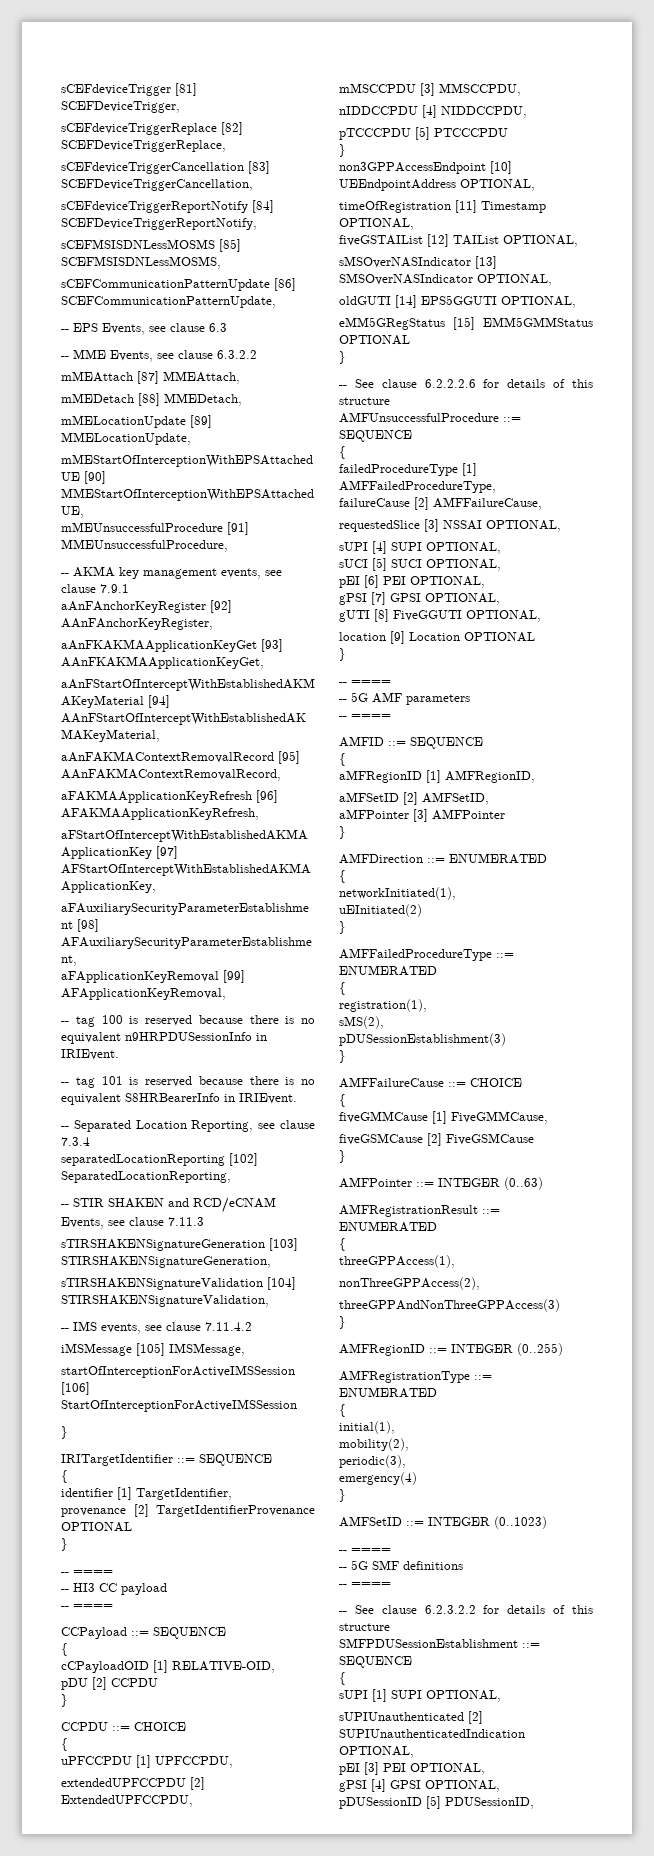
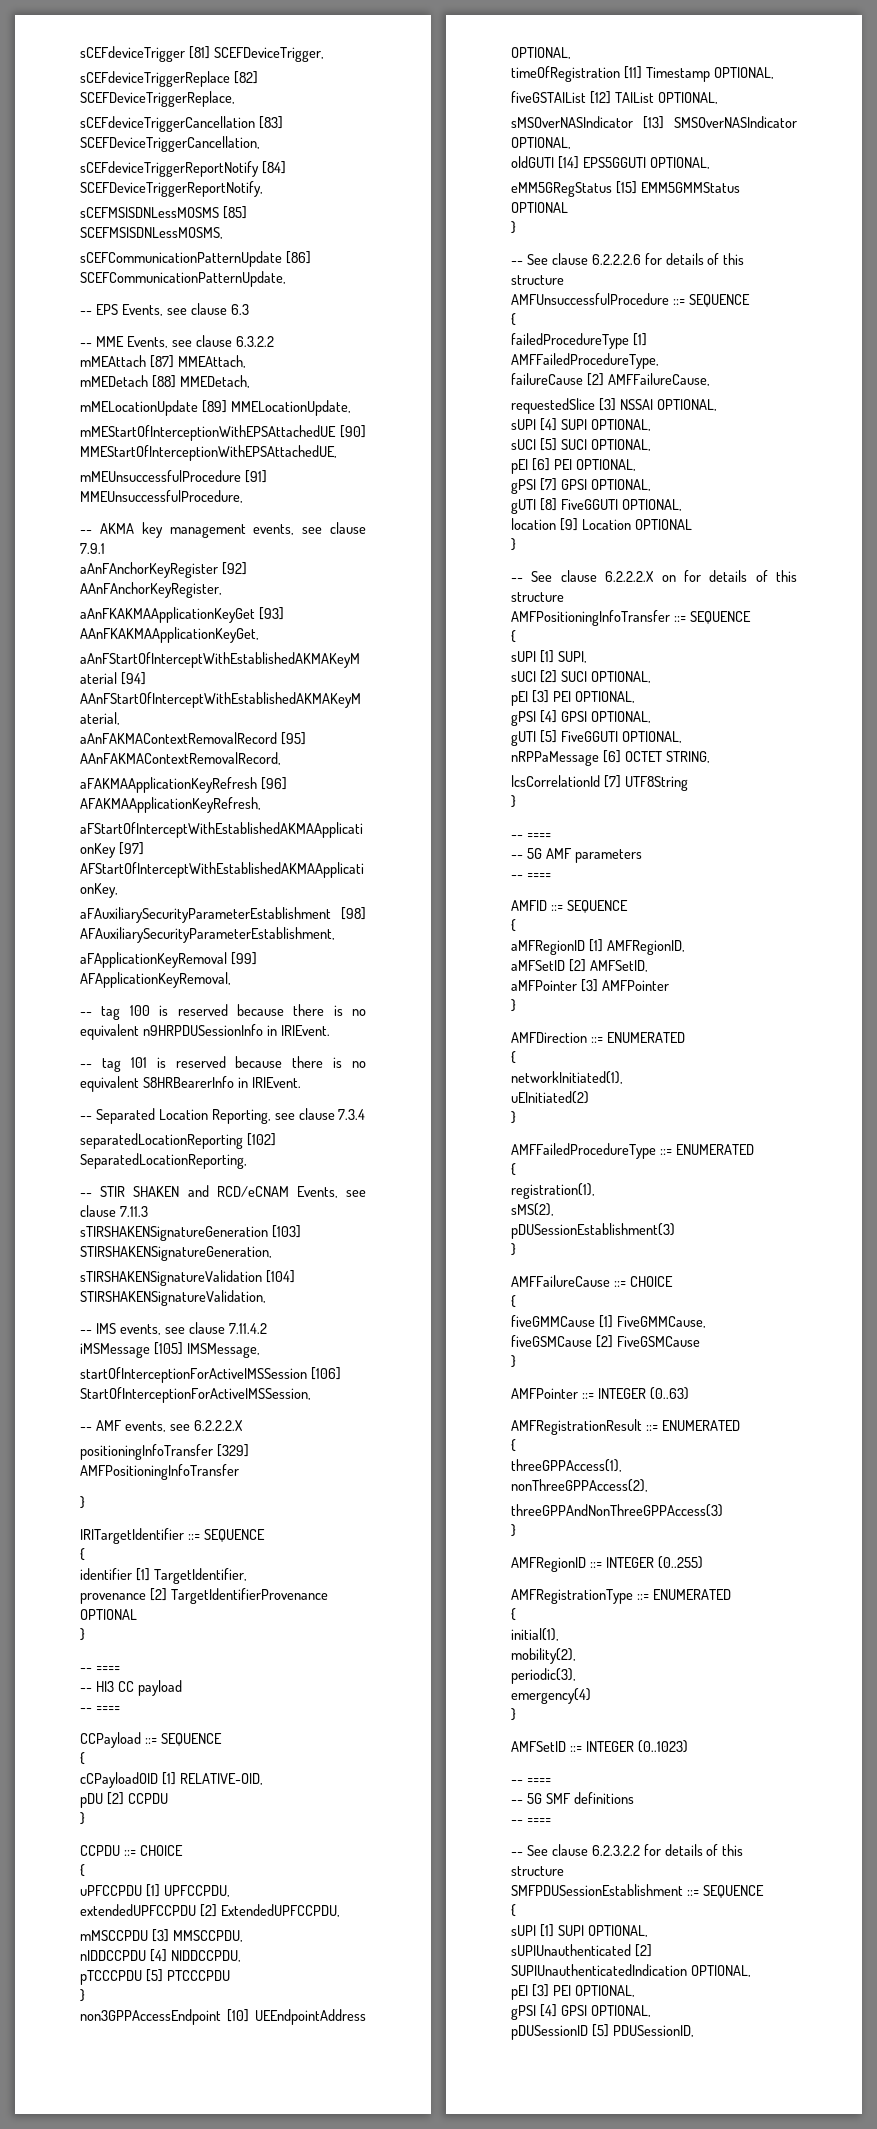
[61,1399,297,1412] StartOfInterceptionForActiveIMSSession -> [80,1387,311,1403] [80,1420,243,1432] [80,1444,249,1460] [80,1464,239,1480] StartOfInterceptionForActiveIMSSession, // -- AMF events, see 6.2.2.2.X // positioningInfoTransfer [329] AMFPositioningInfoTransfer
(346, 654) none -> [511,570,797,582] [511,592,564,602] [511,610,751,626] [511,630,516,643] [511,650,587,663] [511,670,651,683] [511,690,635,706] [511,710,651,726] [511,730,682,746] [511,750,710,766] [511,775,688,791] [511,795,516,808] // -- See clause 6.2.2.2.X on for details of this structure // AMFPositioningInfoTransfer ::= SEQUENCE // { // sUPI [1] SUPI, // sUCI [2] SUCI OPTIONAL, // pEI [3] PEI OPTIONAL, // gPSI [4] GPSI OPTIONAL, // gUTI [5] FiveGGUTI OPTIONAL, // nRPPaMessage [6] OCTET STRING, // lcsCorrelationId [7] UTF8String // }

